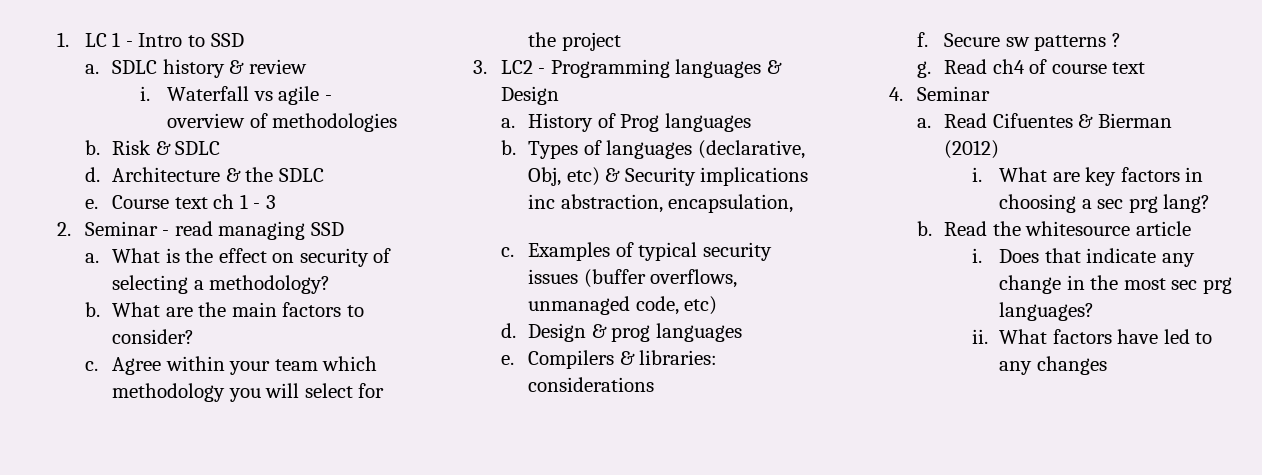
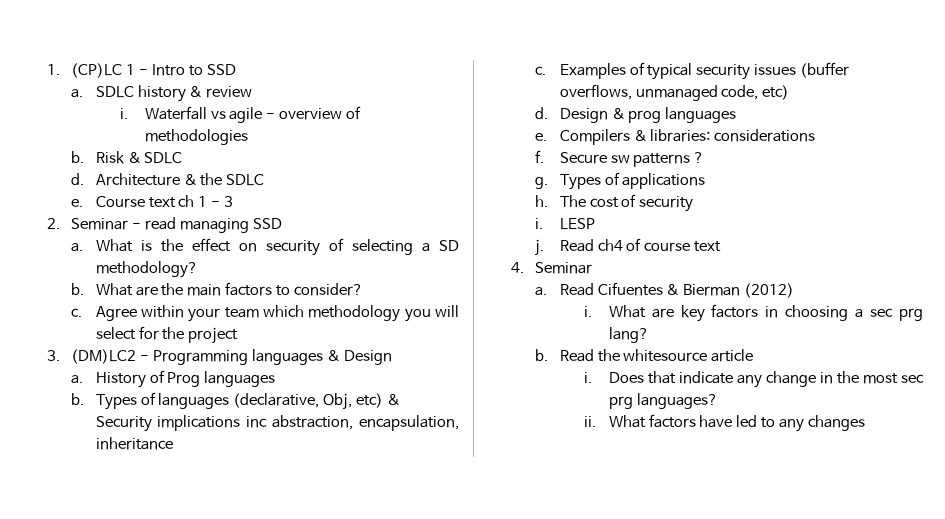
[84,33,107,47] LC -> [71,63,123,78] (CP)LC
(204, 285) none -> [439,240,460,251] SD
[500,60,533,74] LC2 -> [71,349,137,364] (DM)LC2
(794, 203) none -> [95,437,173,450] inheritance
(931, 69) none -> [559,172,706,190] [535,194,694,212] [535,218,595,230] [535,239,545,256] Types of applications // h. The cost of security // i. LESP // j.

